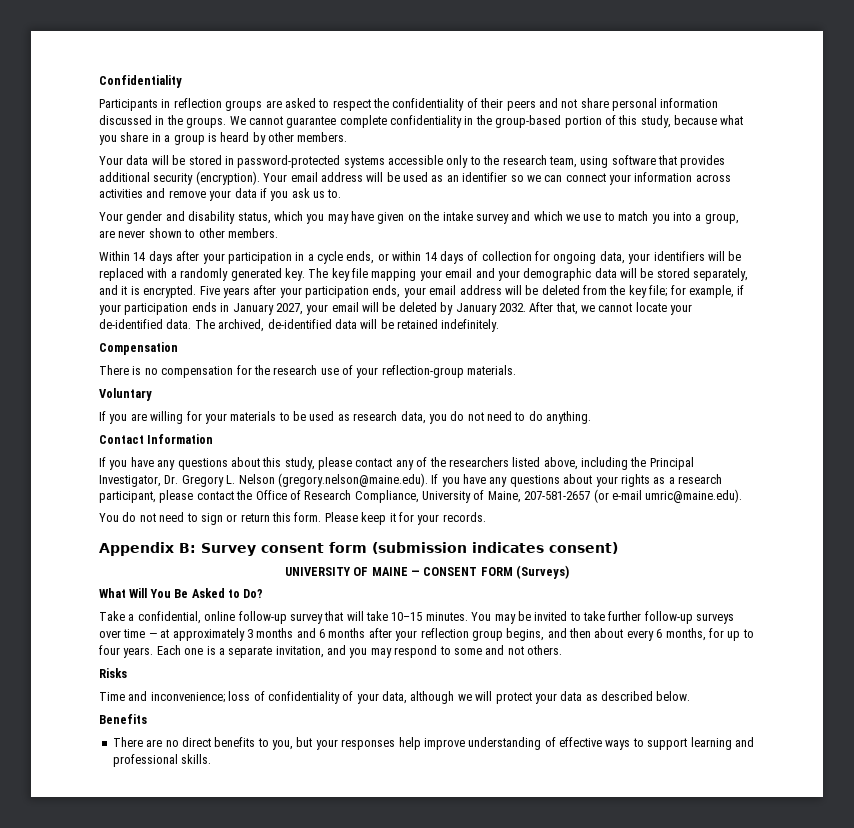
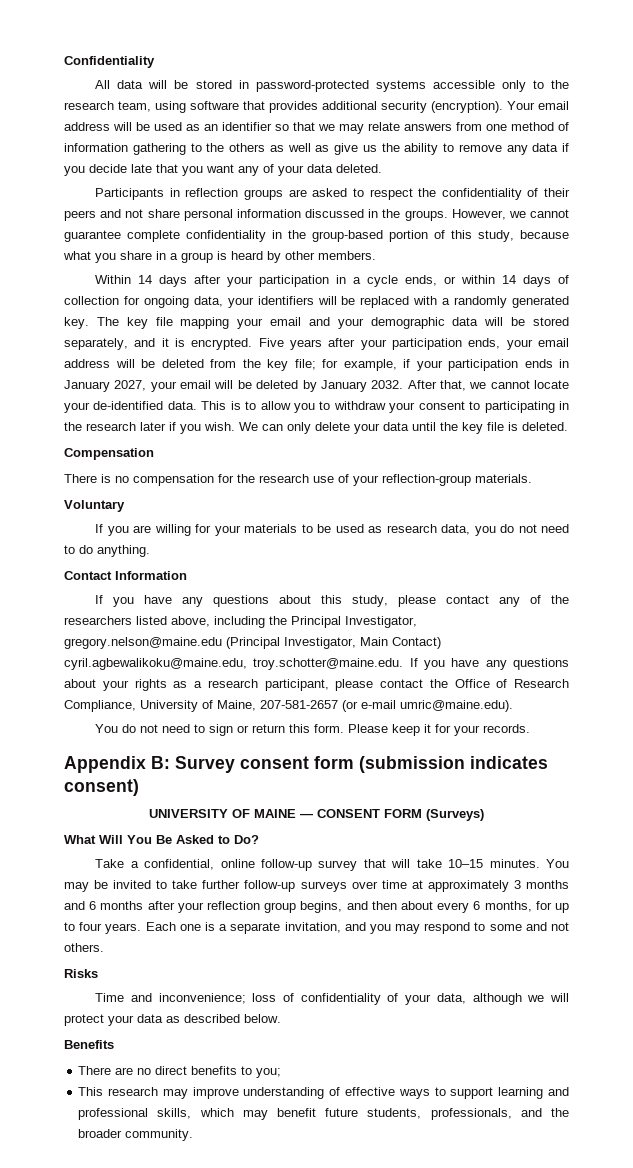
[99,98,719,111] [99,115,744,128] [99,132,348,145] [99,156,123,165] Participants in reflection groups are asked to respect the confidentiality of their peers and not share personal information discussed in the groups. We cannot guarantee complete confidentiality in the group-based portion of this study, because what you share in a group is heard by other members. // Your -> [95,80,111,89] All
[526,172,731,185] [99,188,342,201] [99,211,739,224] [99,228,196,238] we can connect your information across activities and remove your data if you ask us to. // Your gender and disability status, which you may have given on the intake survey and which we use to match you into a group, are never shown to -> [293,122,569,134] [64,143,569,155] [64,164,382,176] [95,188,570,200] [64,209,570,221] [64,230,569,242] [63,251,281,263] that we may relate answers from one method of information gathering to the others as well as give us the ability to remove any data if you decide late that you want any of your data deleted. // Participants in reflection groups are asked to respect the confidentiality of their peers and not share personal information discussed in the groups. However, we cannot guarantee complete confidentiality in the group-based portion of this study, because what you share in a group is heard by
[194,319,500,332] The archived, de-identified data will be retained indefinitely. -> [201,401,569,413] [64,422,568,434] This is to allow you to withdraw your consent to participating in the research later if you wish. We can only delete your data until the key file is deleted.
[164,473,428,487] Dr. Gregory L. Nelson (gregory.nelson@maine.edu). -> [64,637,441,649] [64,658,404,670] gregory.nelson@maine.edu (Principal Investigator, Main Contact) cyril.agbewalikoku@maine.edu, troy.schotter@maine.edu.
[148,633,157,638] — -> (407, 884) none
[272,737,421,750] you, but your responses help -> [256,1068,282,1078] [78,1087,188,1099] you; // This research may
[181,754,212,764] skills. -> [157,1108,569,1120] [78,1129,194,1141] skills, which may benefit future students, professionals, and the broader community.

